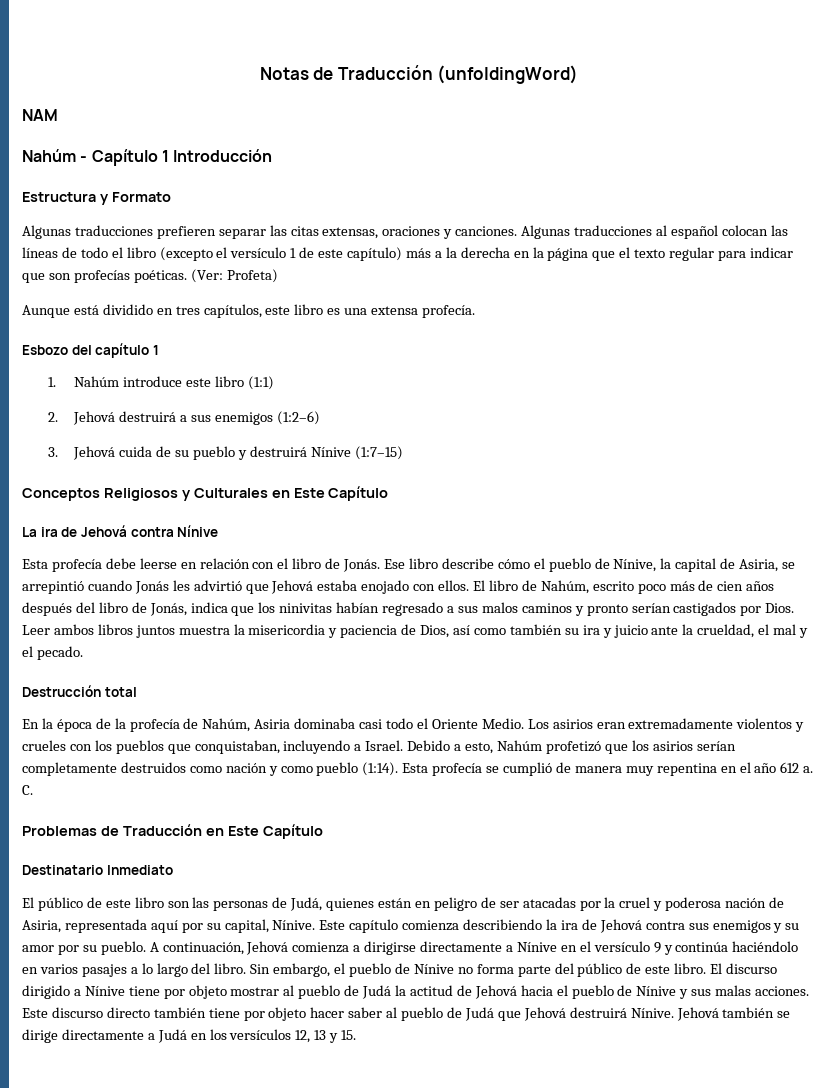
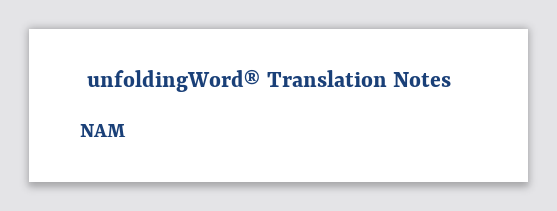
[259,65,579,84] [22,109,58,121] [22,149,273,166] [22,192,171,205] [22,225,788,239] [22,247,793,261] [22,269,278,283] [22,304,476,318] [22,343,159,358] [48,376,274,390] [48,411,320,425] [48,446,403,460] [22,486,389,501] [22,525,219,537] [22,558,796,572] [22,580,775,594] [22,602,795,616] [22,624,809,638] [22,646,83,660] [22,685,137,697] [22,718,805,732] [22,740,736,754] [22,762,814,776] [22,785,33,795] [22,824,323,839] [22,865,173,875] [22,897,785,911] [22,919,800,933] [22,941,799,955] [22,963,778,977] [22,985,810,999] [22,1007,791,1021] [22,1029,357,1043] Notas de Traducción (unfoldingWord) // NAM // Nahúm - Capítulo 1 Introducción // Estructura y Formato // Algunas traducciones prefieren separar las citas extensas, oraciones y canciones. Algunas traducciones al español colocan las líneas de todo el libro (excepto el versículo 1 de este capítulo) más a la derecha en la página que el texto regular para indicar que son profecías poéticas. (Ver: Profeta) // Aunque está dividido en tres capítulos, este libro es una extensa profecía. // Esbozo del capítulo 1 // 1. Nahúm introduce este libro (1:1) // 2. Jehová destruirá a sus enemigos (1:2–6) // 3. Jehová cuida de su pueblo y destruirá Nínive (1:7–15) // Conceptos Religiosos y Culturales en Este Capítulo // La ira de Jehová contra Nínive // Esta profecía debe leerse en relación con el libro de Jonás. Ese libro describe cómo el pueblo de Nínive, la capital de Asiria, se arrepintió cuando Jonás les advirtió que Jehová estaba enojado con ellos. El libro de Nahúm, escrito poco más de cien años después del libro de Jonás, indica que los ninivitas habían regresado a sus malos caminos y pronto serían castigados por Dios. Leer ambos libros juntos muestra la misericordia y paciencia de Dios, así como también su ira y juicio ante la crueldad, el mal y el pecado. // Destrucción total // En la época de la profecía de Nahúm, Asiria dominaba casi todo el Oriente Medio. Los asirios eran extremadamente violentos y crueles con los pueblos que conquistaban, incluyendo a Israel. Debido a esto, Nahúm profetizó que los asirios serían completamente destruidos como nación y como pueblo (1:14). Esta profecía se cumplió de manera muy repentina en el año 612 a. C. // Problemas de Traducción en Este Capítulo // Destinatario Inmediato // El público de este libro son las personas de Judá, quienes están en peligro de ser atacadas por la cruel y poderosa nación de Asiria, representada aquí por su capital, Nínive. Este capítulo comienza describiendo la ira de Jehová contra sus enemigos y su amor por su pueblo. A continuación, Jehová comienza a dirigirse directamente a Nínive en el versículo 9 y continúa haciéndolo en varios pasajes a lo largo del libro. Sin embargo, el pueblo de Nínive no forma parte del público de este libro. El discurso dirigido a Nínive tiene por objeto mostrar al pueblo de Judá la actitud de Jehová hacia el pueblo de Nínive y sus malas acciones. Este discurso directo también tiene por objeto hacer saber al pueblo de Judá que Jehová destruirá Nínive. Jehová también se dirige directamente a Judá en los versículos 12, 13 y 15. -> [86,69,452,92] [80,124,126,137] unfoldingWord® Translation Notes // NAM

